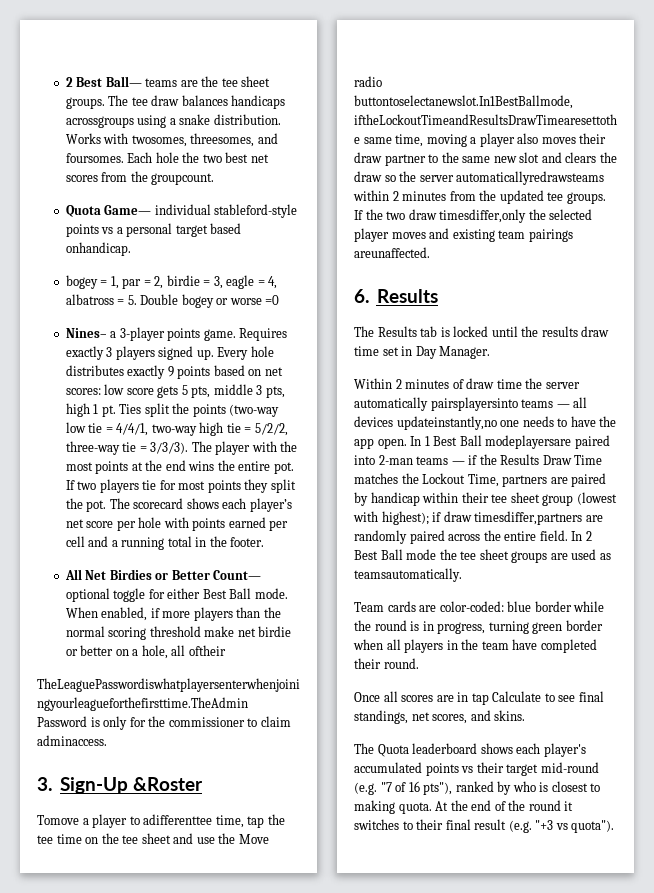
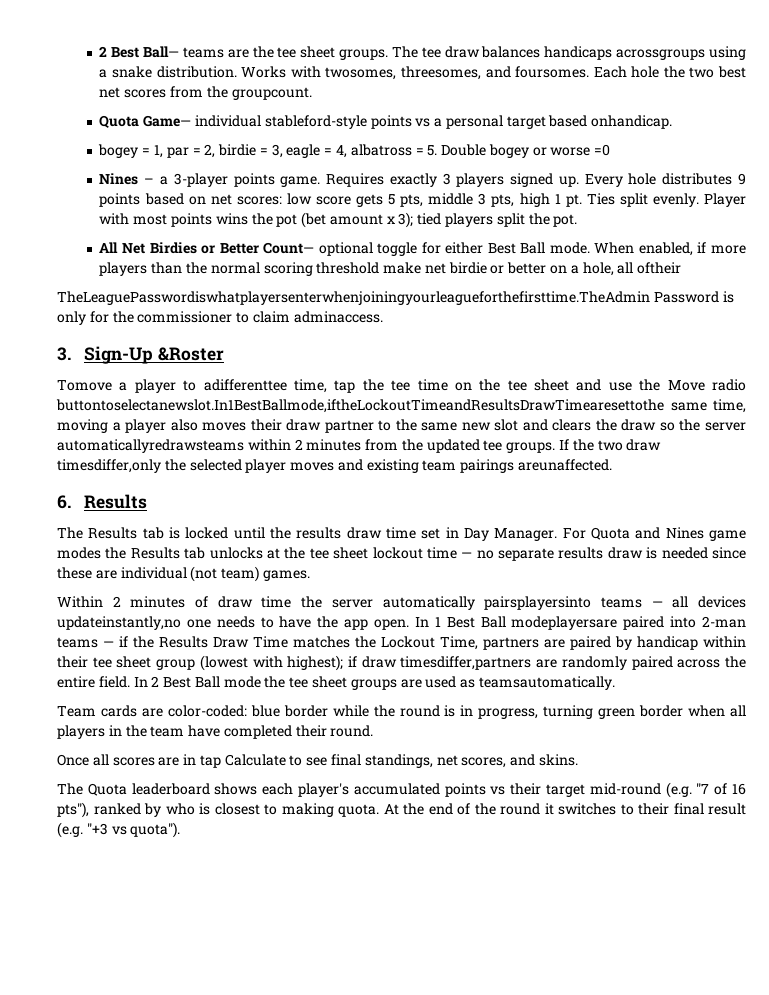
[65,328,107,338] Nines– -> [99,173,155,185] Nines –
[127,365,166,379] exactly -> (733, 179) none
[172,403,280,417] [65,422,288,436] [65,441,298,455] [65,460,294,474] [65,479,296,493] [65,498,292,512] [65,517,289,531] [65,536,265,550] the points (two-way low tie = 4/4/1, two-way high tie = 5/2/2, three-way tie = 3/3/3). The player with the most points at the end wins the entire pot. If two players tie for most points they split the pot. The scorecard shows each player’s net score per hole with points earned per cell and a running total in the footer. -> [652,193,746,207] [99,212,578,228] evenly. Player with most points wins the pot (bet amount x 3); tied players split the pot.
(491, 352) none -> [562,527,746,541] [57,547,747,561] [57,566,310,582] For Quota and Nines game modes the Results tab unlocks at the tee sheet lockout time — no separate results draw is needed since these are individual (not team) games.

